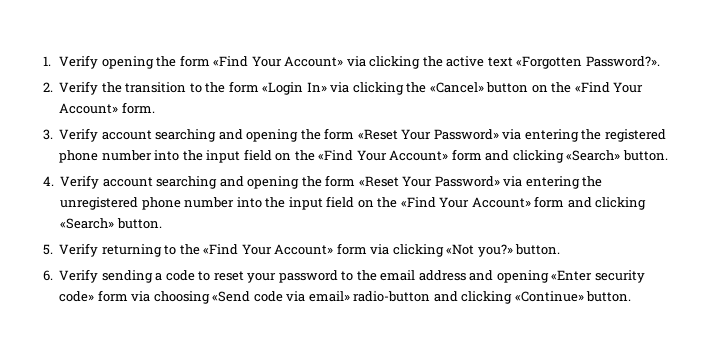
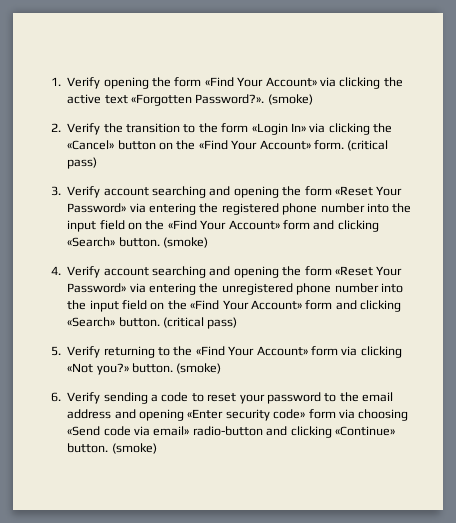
(660, 61) none -> [267,94,313,105] (smoke)
(155, 108) none -> [347,140,389,151] [67,157,98,169] (critical pass)
(668, 155) none -> [163,237,209,248] (smoke)
(162, 223) none -> [163,317,238,329] (critical pass)
(561, 249) none -> [176,363,222,374] (smoke)
(632, 296) none -> [111,443,157,454] (smoke)

